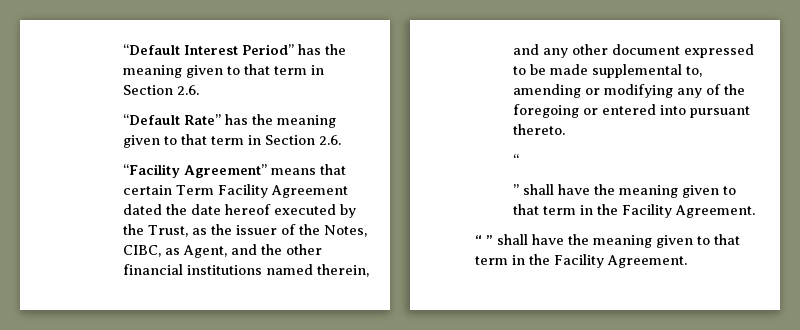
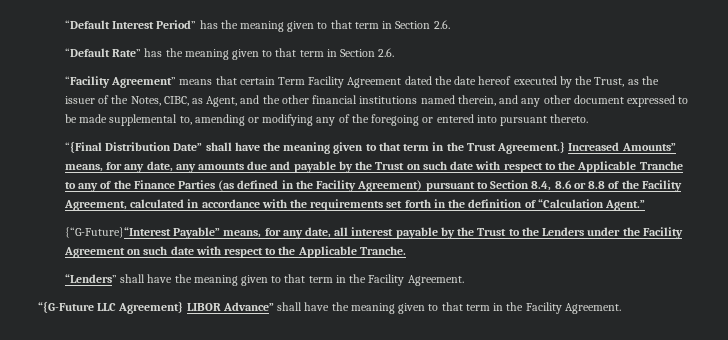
[512,154,519,165] [512,184,519,195] “ // ” -> [64,141,676,154] [64,161,683,173] [64,180,682,192] [63,199,646,211] [64,227,683,239] [63,246,406,258] [64,274,117,283] “{Final Distribution Date” shall have the meaning given to that term in the Trust Agreement.} Increased Amounts” means, for any date, any amounts due and payable by the Trust on such date with respect to the Applicable Tranche to any of the Finance Parties (as defined in the Facility Agreement) pursuant to Section 8.4, 8.6 or 8.8 of the Facility Agreement, calculated in accordance with the requirements set forth in the definition of “Calculation Agent.” // {“G-Future}“Interest Payable” means, for any date, all interest payable by the Trust to the Lenders under the Facility Agreement on such date with respect to the Applicable Tranche. // “Lenders”
[475,235,493,245] “ ” -> [38,301,274,314] “{G-Future LLC Agreement} LIBOR Advance”

